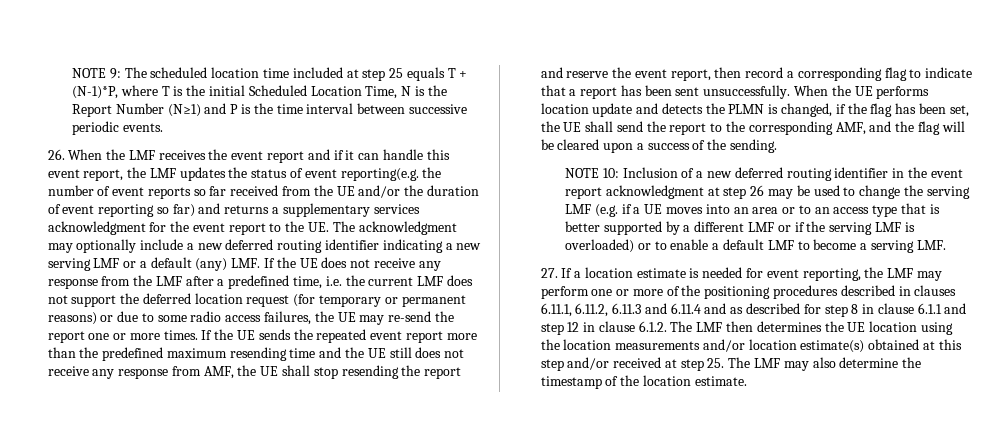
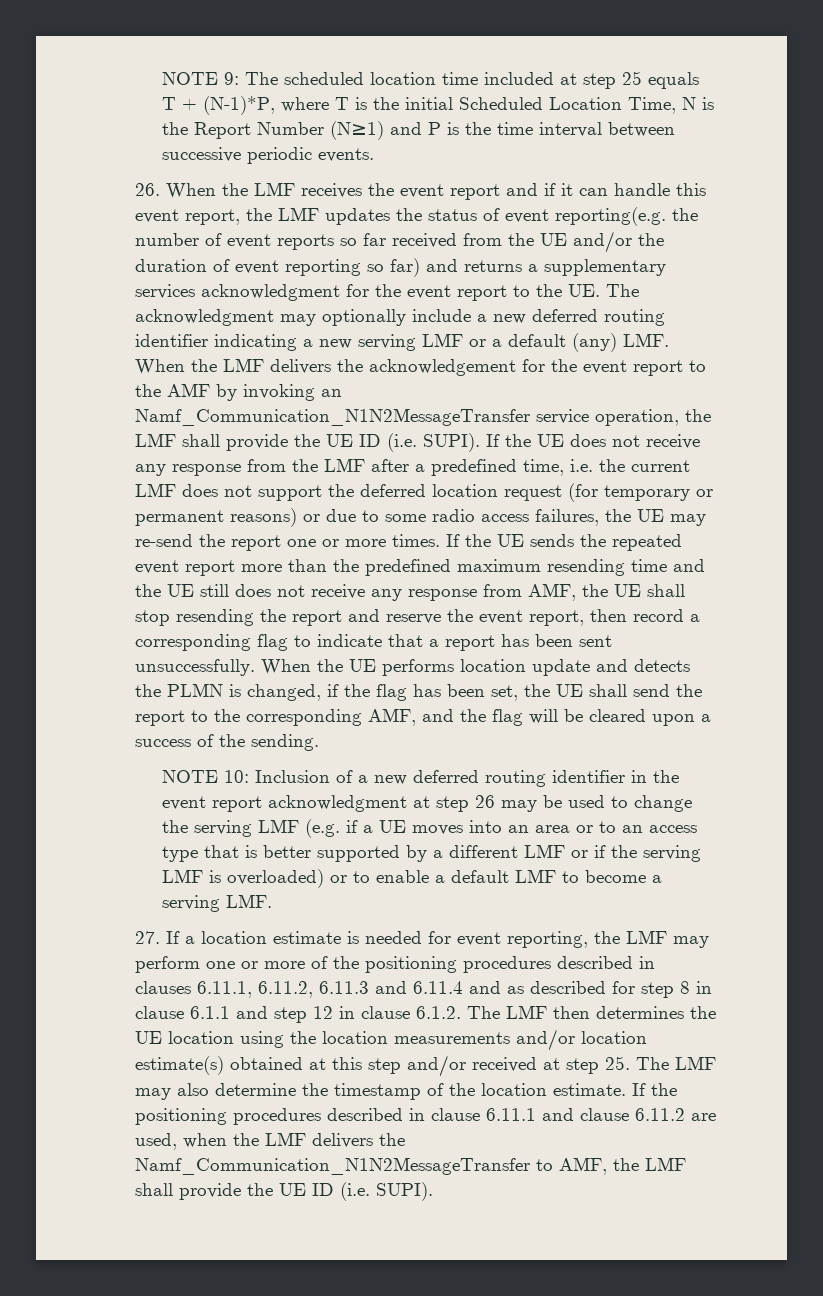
(261, 263) none -> [134,358,706,376] [134,383,342,401] [134,408,711,426] [134,433,480,452] When the LMF delivers the acknowledgement for the event report to the AMF by invoking an Namf_Communication_N1N2MessageTransfer service operation, the LMF shall provide the UE ID (i.e. SUPI).
(747, 381) none -> [631,1083,677,1096] [134,1108,716,1125] [134,1132,405,1150] [134,1157,686,1175] [134,1182,433,1201] If the positioning procedures described in clause 6.11.1 and clause 6.11.2 are used, when the LMF delivers the Namf_Communication_N1N2MessageTransfer to AMF, the LMF shall provide the UE ID (i.e. SUPI).

